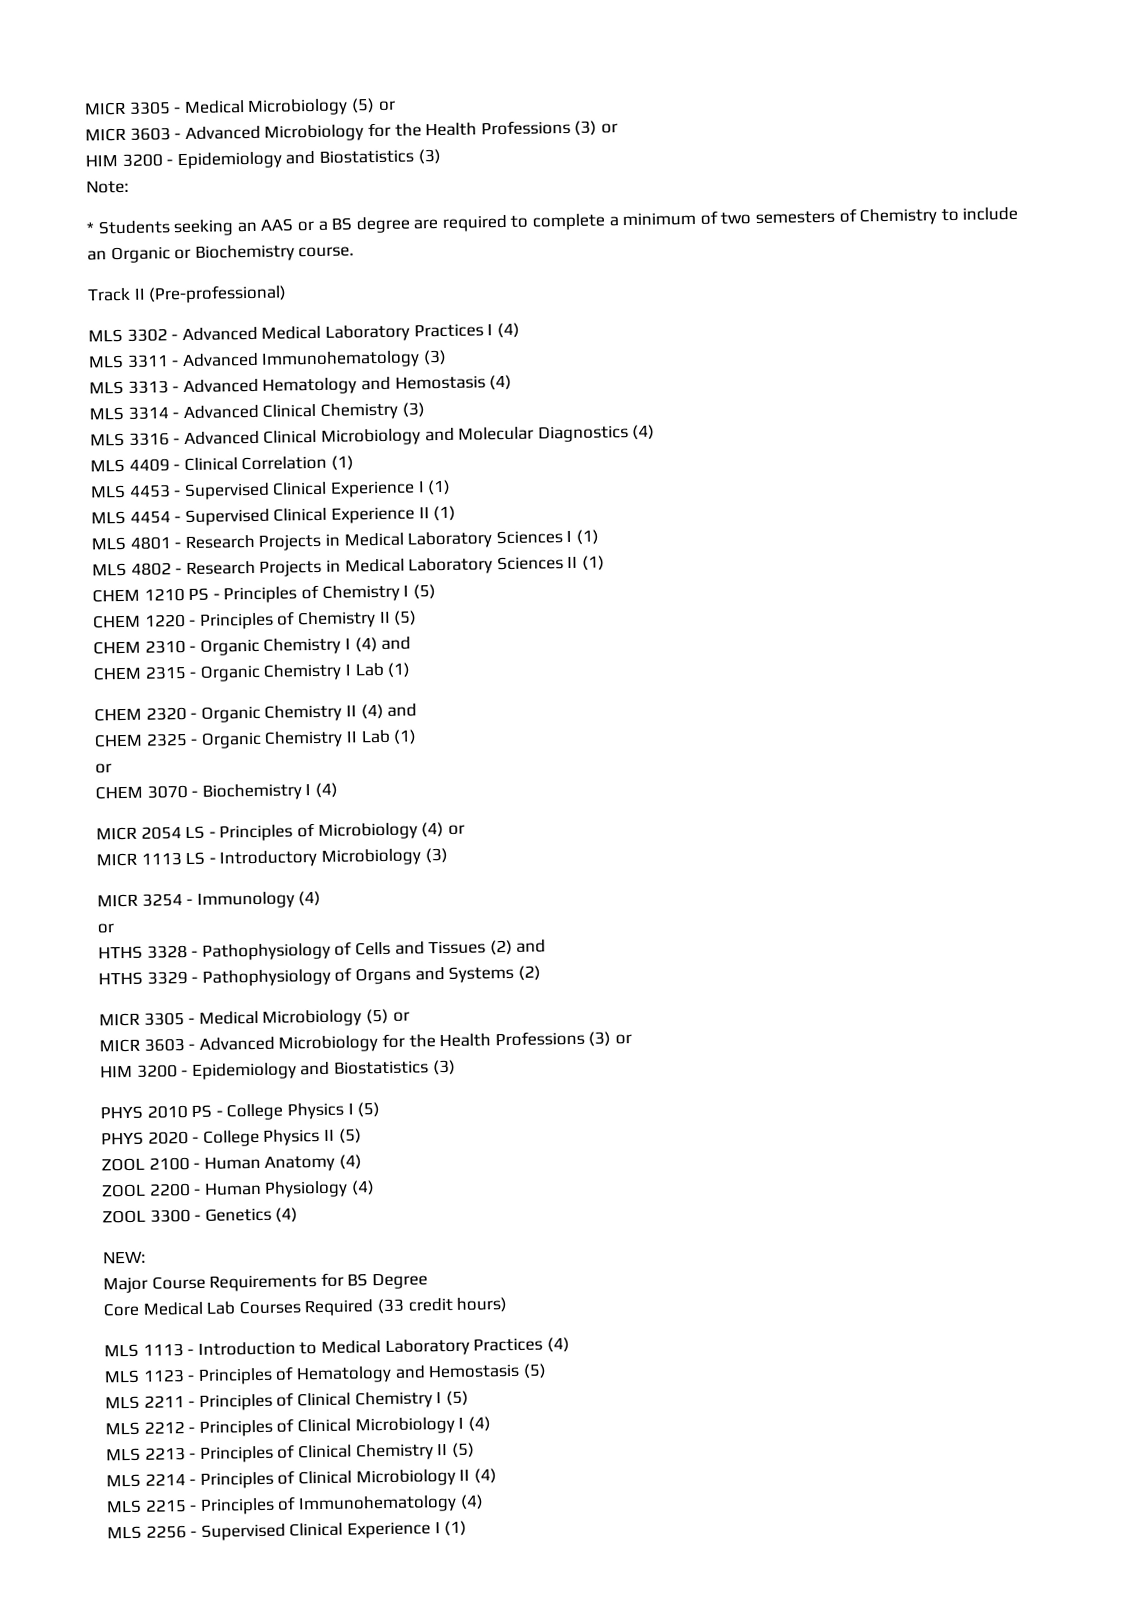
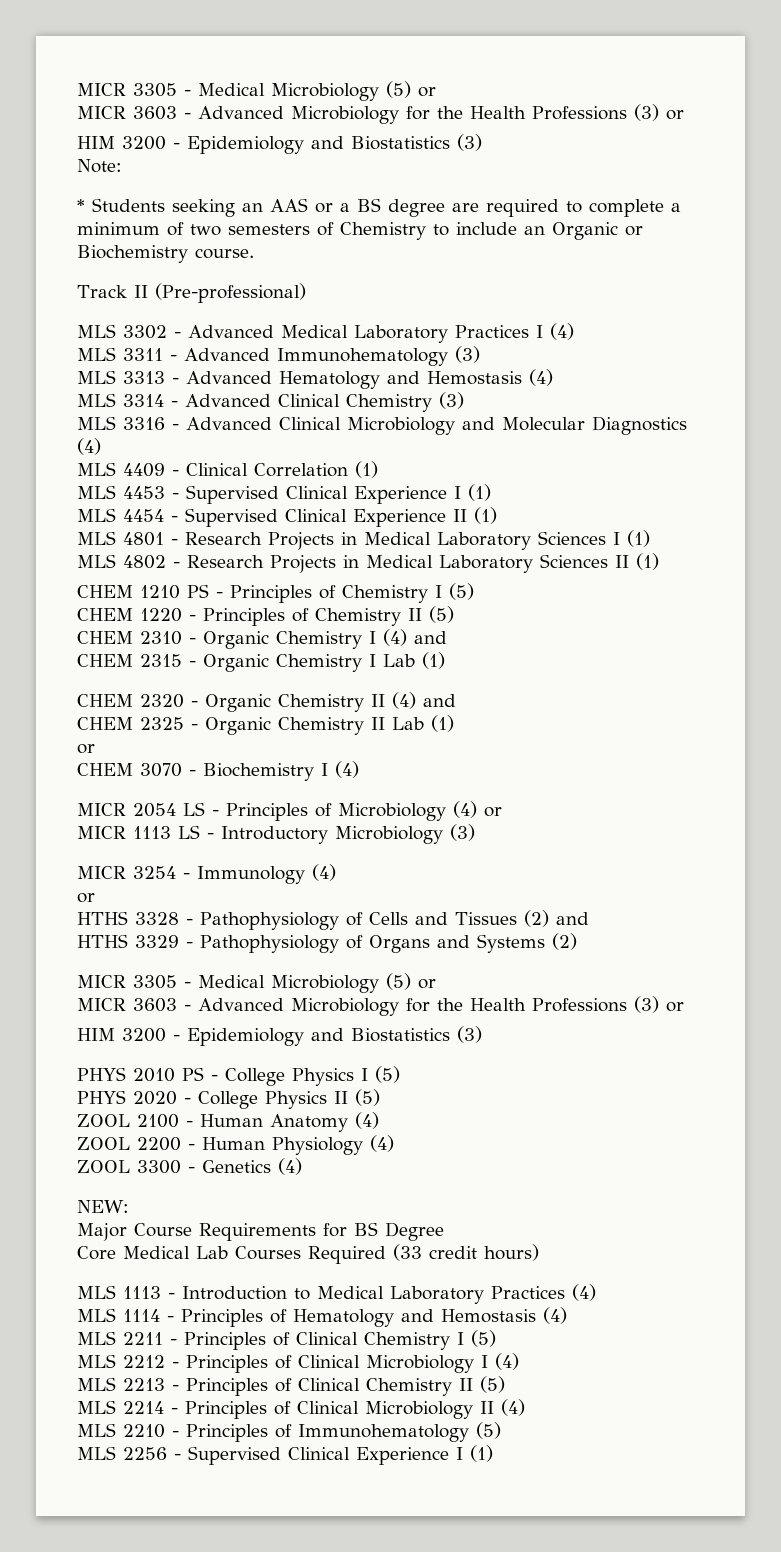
[142,1369,185,1383] 1123 -> [123,1309,160,1322] 1114
[522,1363,547,1379] (5) -> [543,1307,567,1324] (4)
[144,1499,187,1513] 2215 -> [123,1424,165,1438] 2210
[459,1494,484,1510] (4) -> [476,1422,501,1439] (5)

